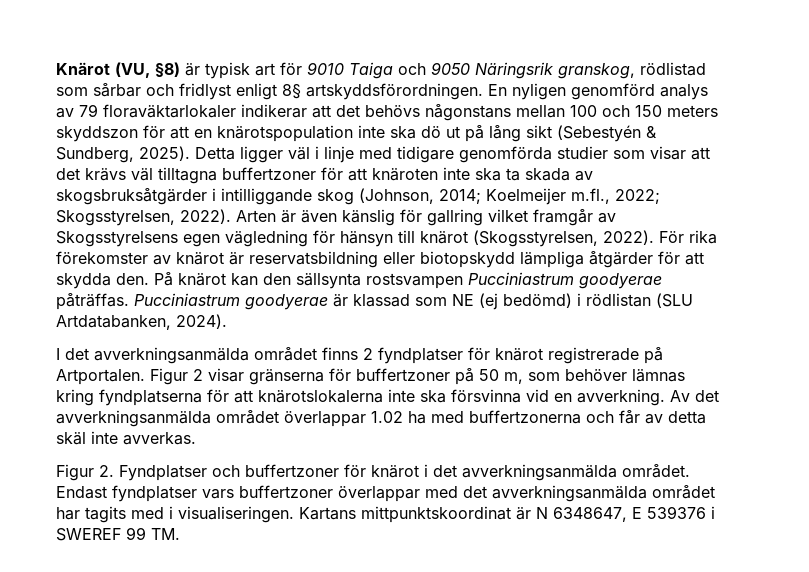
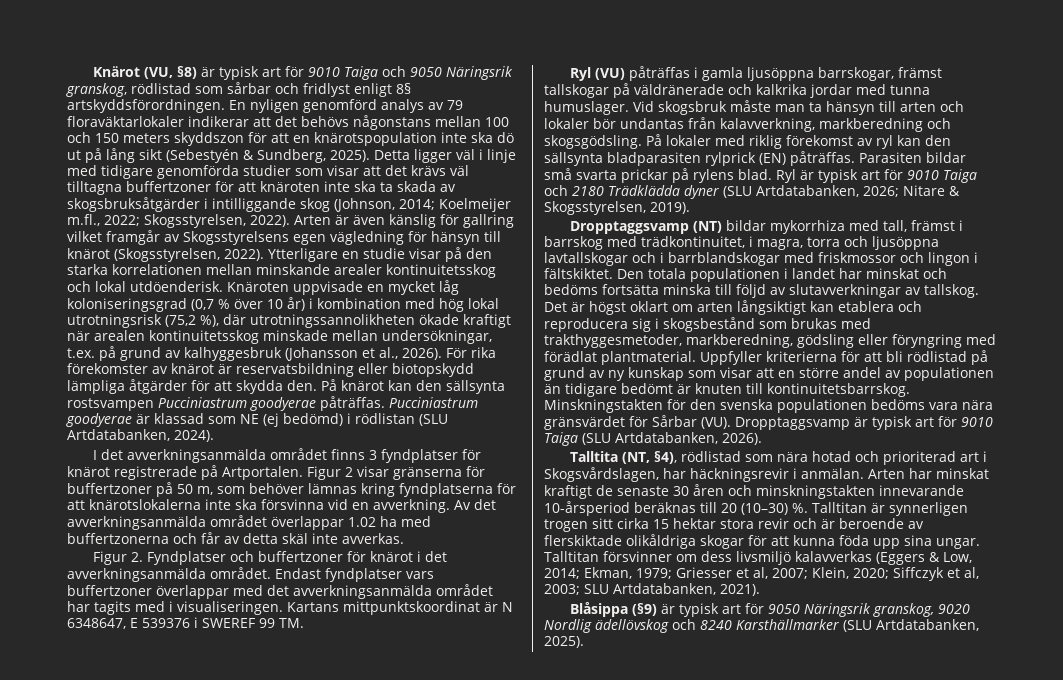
(654, 237) none -> [268,247,492,262] [67,264,496,278] [67,280,459,295] [67,297,499,312] [67,314,511,328] [67,330,492,344] [67,346,443,361] Ytterligare en studie visar på den starka korrelationen mellan minskande arealer kontinuitetsskog och lokal utdöenderisk. Knäroten uppvisade en mycket låg koloniseringsgrad (0,7 % över 10 år) i kombination med hög lokal utrotningsrisk (75,2 %), där utrotningssannolikheten ökade kraftigt när arealen kontinuitetsskog minskade mellan undersökningar, t.ex. på grund av kalhyggesbruk (Johansson et al., 2026).
[363,348,373,360] 2 -> [369,450,378,460] 3
(180, 534) none -> [570,66,943,81] [544,83,930,98] [544,100,964,115] [544,117,951,132] [544,134,951,149] [544,151,966,166] [544,168,977,183] [544,185,960,199] [544,201,690,215] [570,220,964,234] [544,236,939,250] [544,252,978,266] [544,268,947,282] [544,284,979,298] [544,300,922,315] [544,317,871,332] [544,334,996,348] [544,350,988,365] [544,367,994,381] [544,383,910,397] [544,399,993,413] [544,415,993,430] [544,432,762,446] [570,451,988,465] [544,467,989,482] [544,484,964,499] [544,501,968,516] [544,518,924,532] [544,534,980,549] [544,551,972,565] [544,567,979,581] [544,583,760,596] [570,602,971,617] [544,619,979,633] [544,636,584,648] // Ryl (VU) påträffas i gamla ljusöppna barrskogar, främst tallskogar på väldränerade och kalkrika jordar med tunna humuslager. Vid skogsbruk måste man ta hänsyn till arten och lokaler bör undantas från kalavverkning, markberedning och skogsgödsling. På lokaler med riklig förekomst av ryl kan den sällsynta bladparasiten rylprick (EN) påträffas. Parasiten bildar små svarta prickar på rylens blad. Ryl är typisk art för 9010 Taiga och 2180 Trädklädda dyner (SLU Artdatabanken, 2026; Nitare & Skogsstyrelsen, 2019). // Dropptaggsvamp (NT) bildar mykorrhiza med tall, främst i barrskog med trädkontinuitet, i magra, torra och ljusöppna lavtallskogar och i barrblandskogar med friskmossor och lingon i fältskiktet. Den totala populationen i landet har minskat och bedöms fortsätta minska till följd av slutavverkningar av tallskog. Det är högst oklart om arten långsiktigt kan etablera och reproducera sig i skogsbestånd som brukas med trakthyggesmetoder, markberedning, gödsling eller föryngring med förädlat plantmaterial. Uppfyller kriterierna för att bli rödlistad på grund av ny kunskap som visar att en större andel av populationen än tidigare bedömt är knuten till kontinuitetsbarrskog. Minskningstakten för den svenska populationen bedöms vara nära gränsvärdet för Sårbar (VU). Dropptaggsvamp är typisk art för 9010 Taiga (SLU Artdatabanken, 2026). // Talltita (NT, §4), rödlistad som nära hotad och prioriterad art i Skogsvårdslagen, har häckningsrevir i anmälan. Arten har minskat kraftigt de senaste 30 åren och minskningstakten innevarande 10-årsperiod beräknas till 20 (10–30) %. Talltitan är synnerligen trogen sitt cirka 15 hektar stora revir och är beroende av flerskiktade olikåldriga skogar för att kunna föda upp sina ungar. Talltitan försvinner om dess livsmiljö kalavverkas (Eggers & Low, 2014; Ekman, 1979; Griesser et al, 2007; Klein, 2020; Siffczyk et al, 2003; SLU Artdatabanken, 2021). // Blåsippa (§9) är typisk art för 9050 Näringsrik granskog, 9020 Nordlig ädellövskog och 8240 Karsthällmarker (SLU Artdatabanken, 2025).

